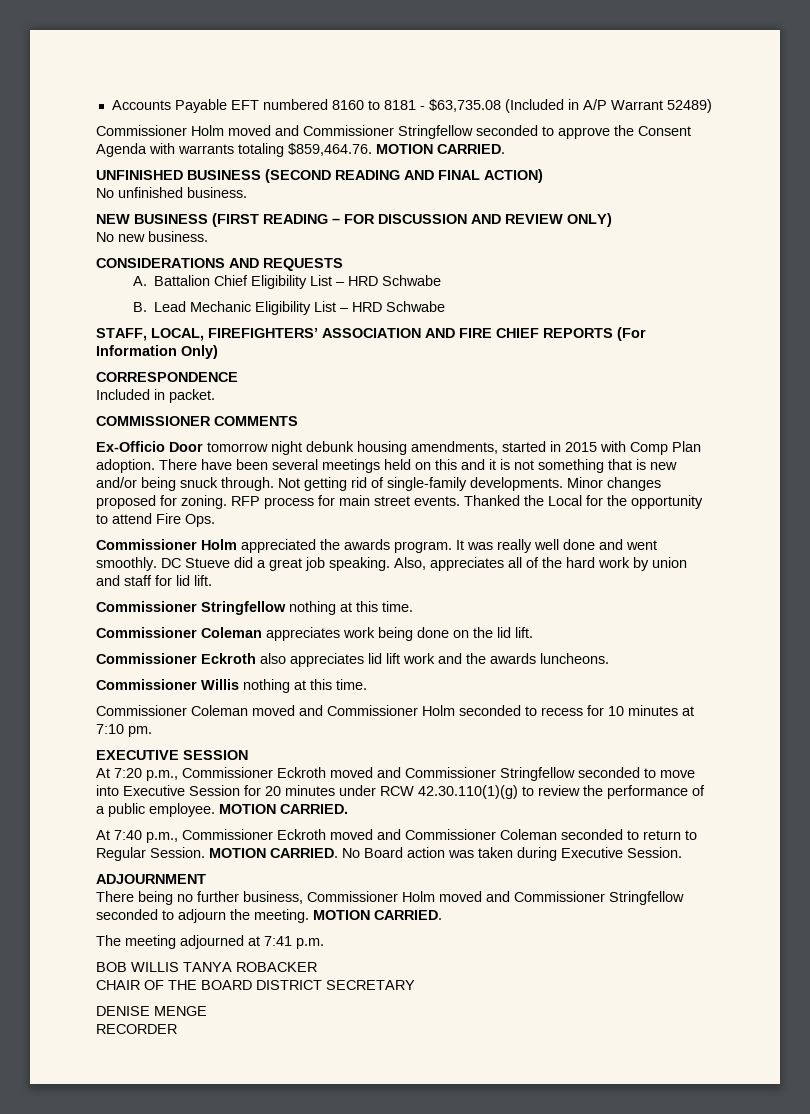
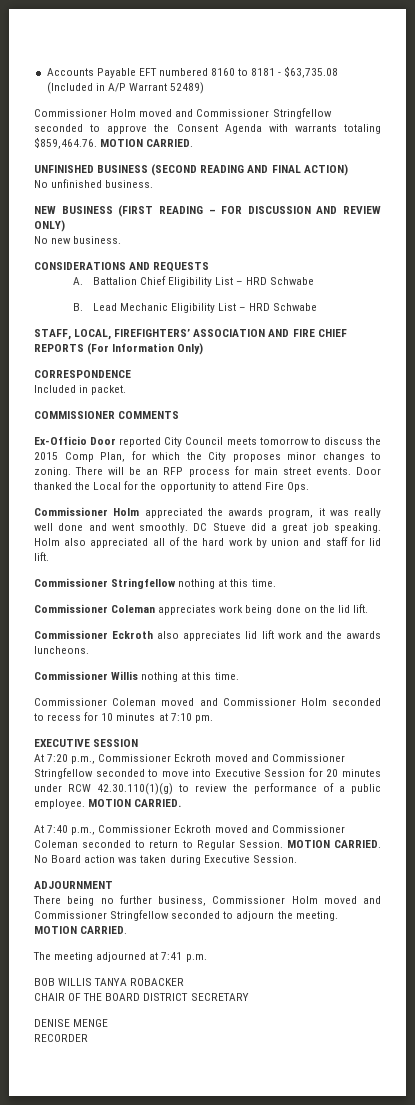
[207,441,701,455] [96,459,677,473] [96,477,661,491] [96,495,227,509] tomorrow night debunk housing amendments, started in 2015 with Comp Plan adoption. There have been several meetings held on this and it is not something that is new and/or being snuck through. Not getting rid of single-family developments. Minor changes proposed for zoning. -> [119,437,381,447] [34,451,381,462] [34,467,159,477] reported City Council meets tomorrow to discuss the 2015 Comp Plan, for which the City proposes minor changes to zoning. There will be an
[464,495,520,506] Thanked -> [356,467,381,475] [34,482,72,490] Door thanked
[394,540,464,553] program. It -> [268,508,325,518] program, it
[394,557,504,571] Also, appreciates -> [34,538,149,548] Holm also appreciated

